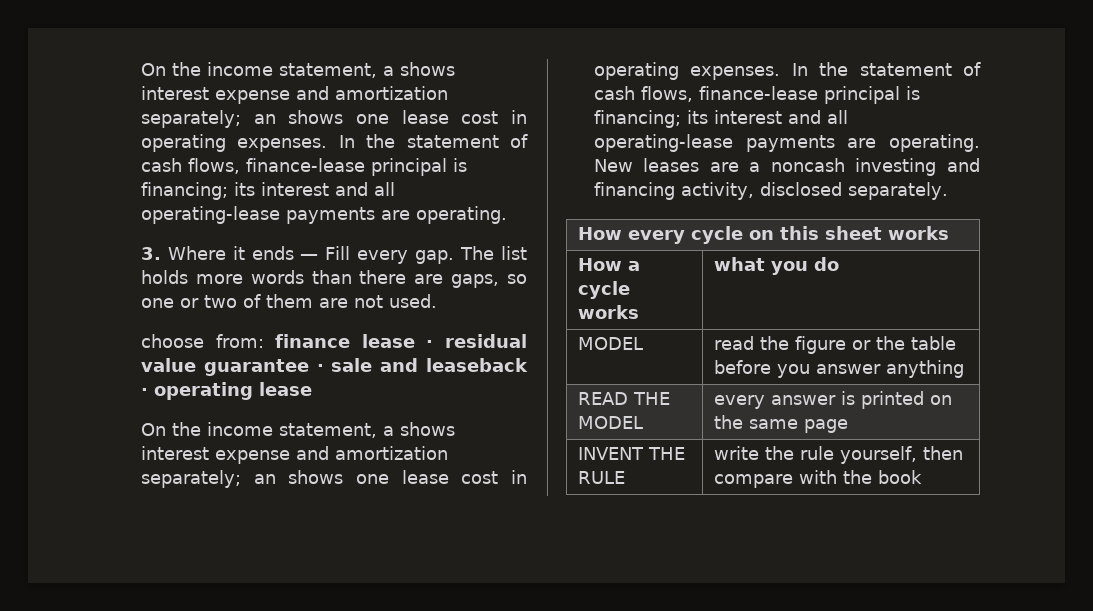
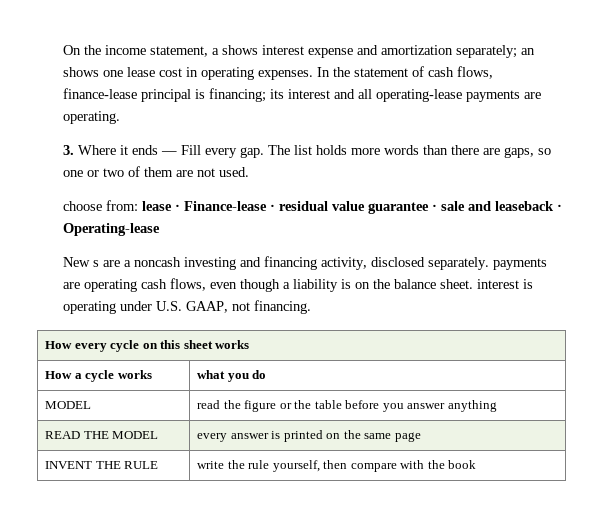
[275,334,351,348] finance -> (138, 205) none
(434, 344) none -> [183,201,275,211] Finance-lease ·
[153,382,312,400] [140,422,455,438] [140,446,448,464] [140,470,527,488] [593,62,981,80] [593,86,920,104] [593,110,848,128] [593,134,980,152] [593,158,700,172] operating lease // On the income statement, a shows interest expense and amortization separately; an shows one lease cost in operating expenses. In the statement of cash flows, finance-lease principal is financing; its interest and all operating-lease payments are operating. New leases -> [62,223,160,236] [62,257,99,267] Operating-lease // New s
(948, 191) none -> [492,258,547,270] [62,278,533,292] [62,300,311,314] payments are operating cash flows, even though a liability is on the balance sheet. interest is operating under U.S. GAAP, not financing.

